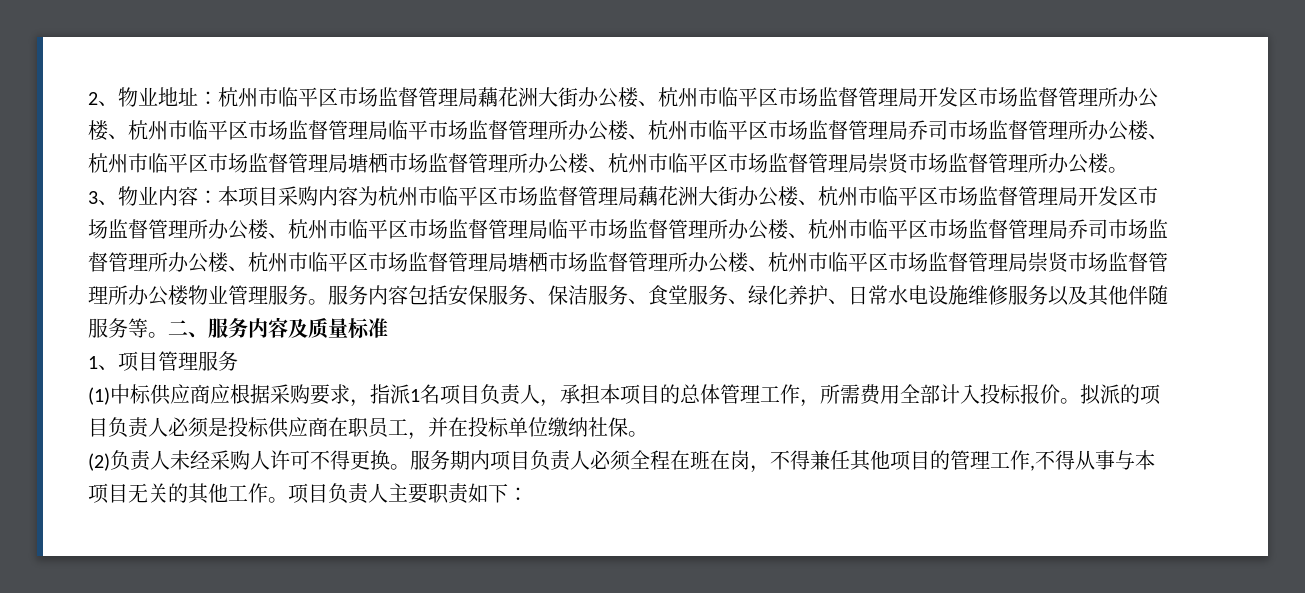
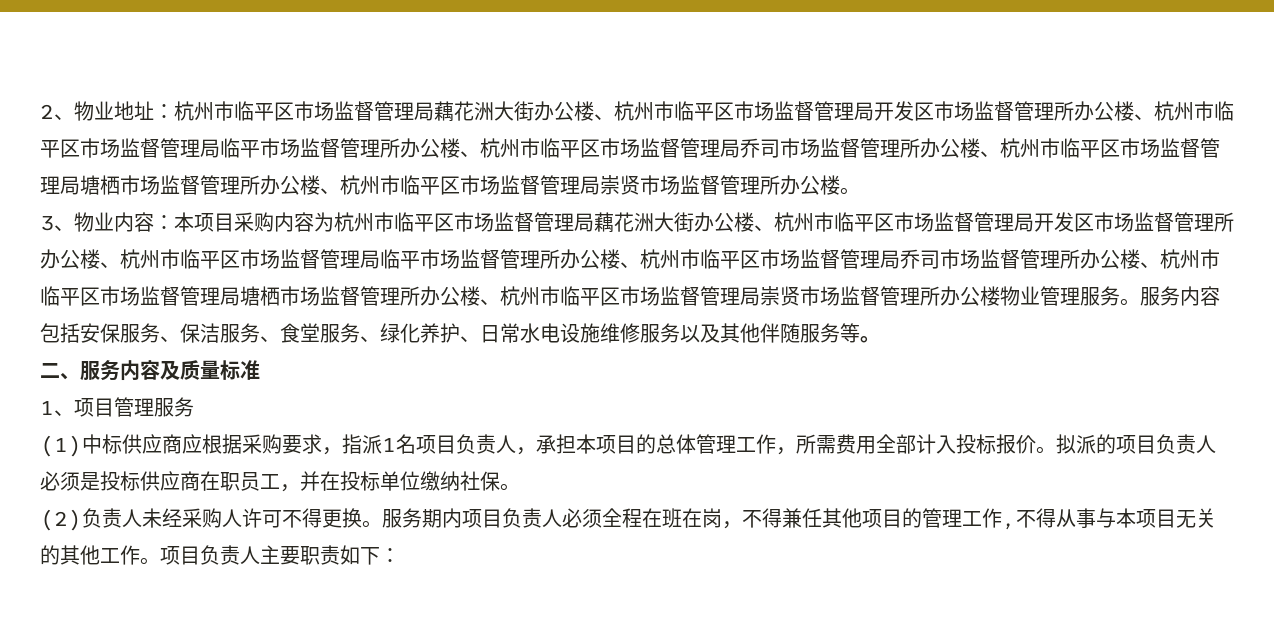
(168, 335) none -> (880, 339) //

